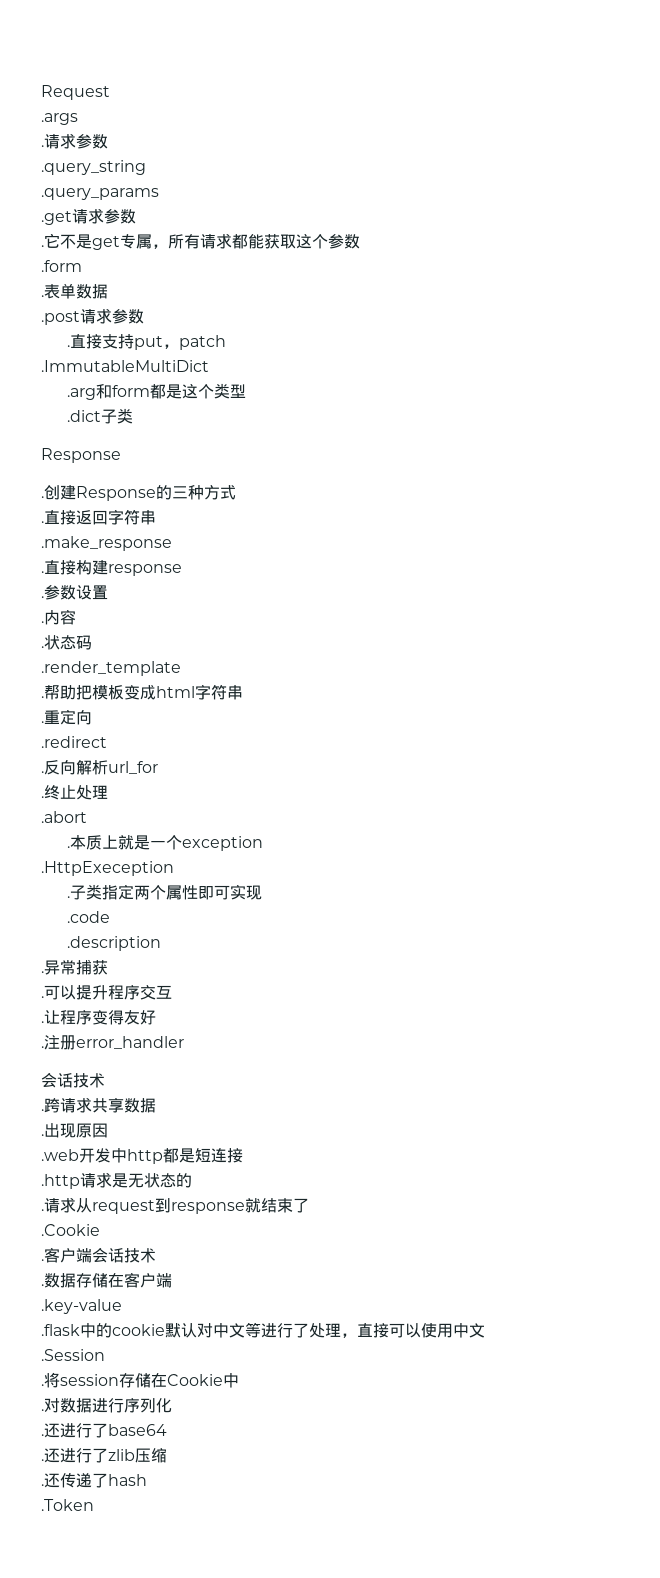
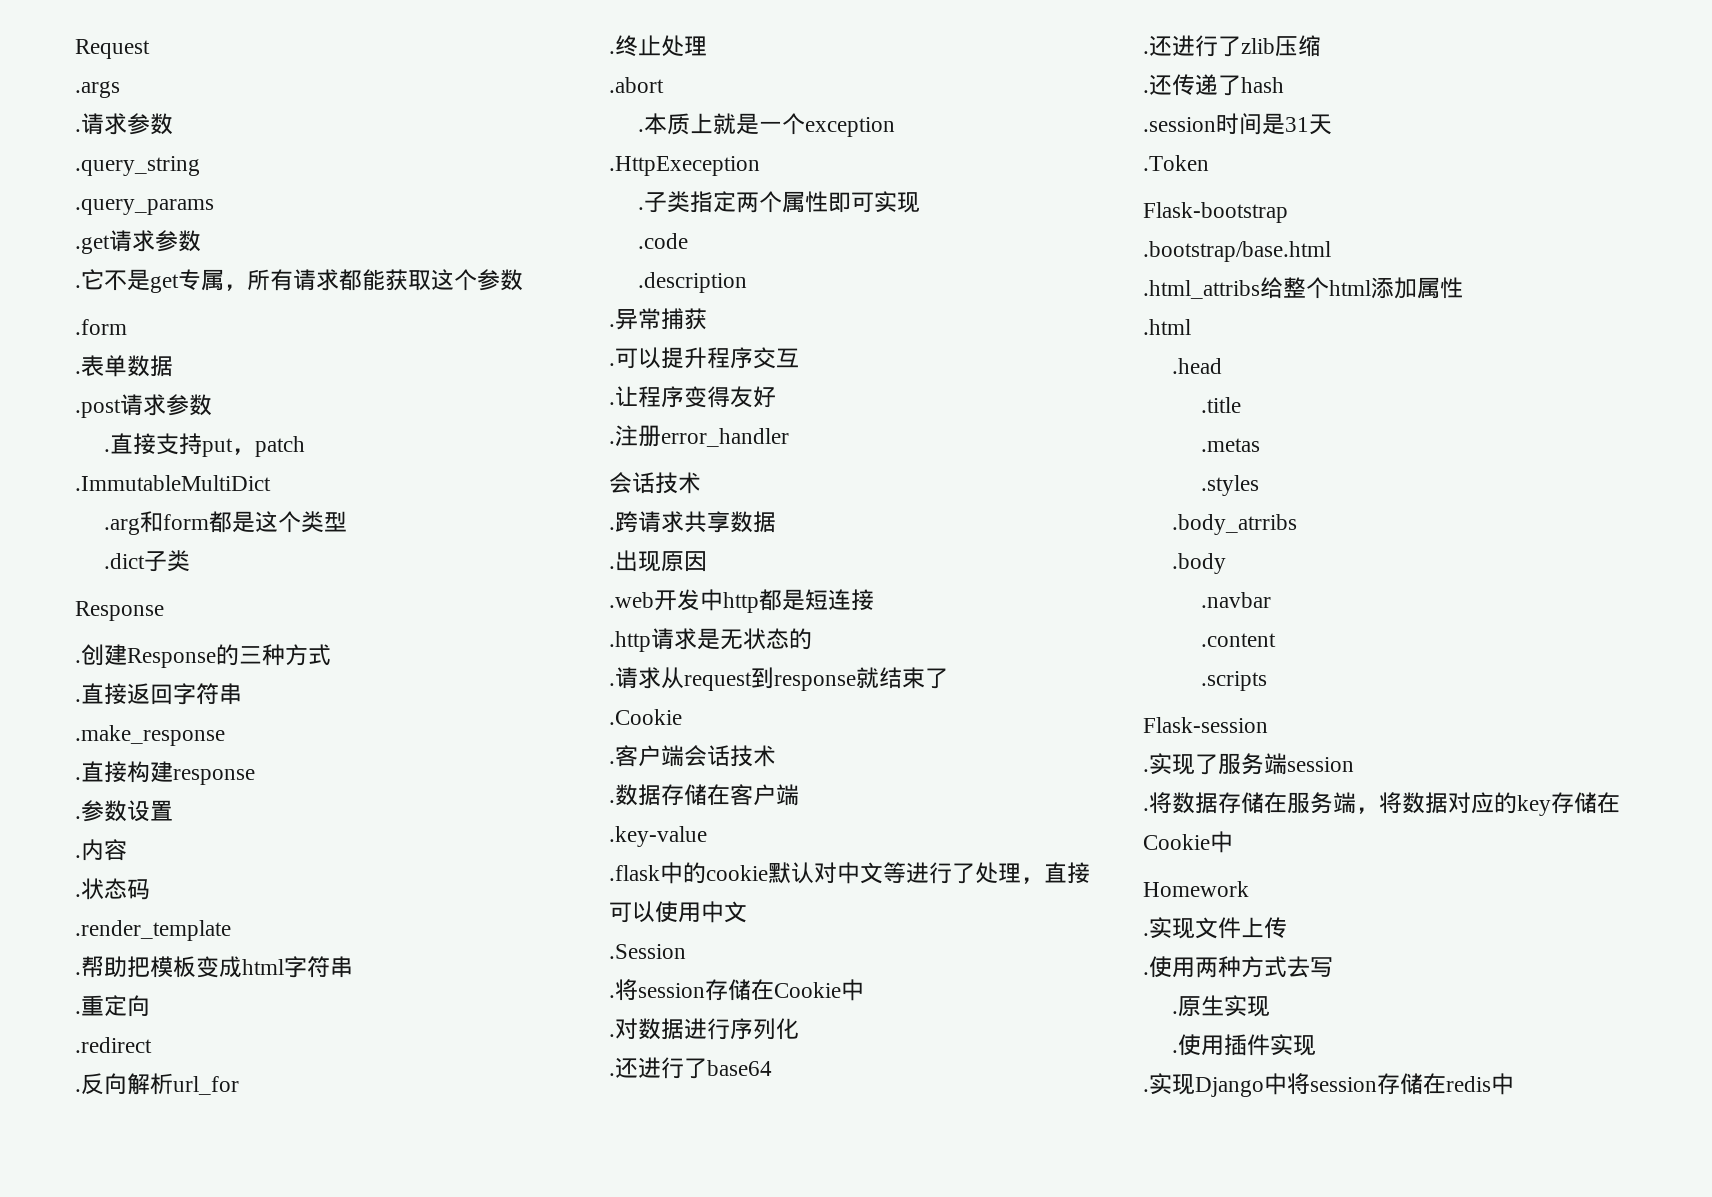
[41,1499,94,1511] .Token -> [1143,113,1332,135] [1143,155,1209,171] [1143,202,1288,223] [1143,241,1331,262] [1143,277,1463,299] [1143,319,1191,335] [1172,358,1223,374] [1201,397,1242,413] [1201,438,1261,452] [1201,475,1260,496] [1172,514,1298,535] [1172,553,1227,574] [1201,592,1272,608] [1201,633,1277,647] [1201,671,1268,691] [1143,717,1268,733] [1143,753,1354,775] [1143,792,1620,816] [1143,831,1233,853] [1143,881,1249,897] [1143,917,1287,939] [1143,956,1333,978] [1172,995,1271,1017] [1172,1034,1317,1056] [1143,1073,1514,1097] .session时间是31天 // .Token // Flask-bootstrap // .bootstrap/base.html // .html_attribs给整个html添加属性 // .html // .head // .title // .metas // .styles // .body_atrribs // .body // .navbar // .content // .scripts // Flask-session // .实现了服务端session // .将数据存储在服务端，将数据对应的key存储在Cookie中 // Homework // .实现文件上传 // .使用两种方式去写 // .原生实现 // .使用插件实现 // .实现Django中将session存储在redis中

